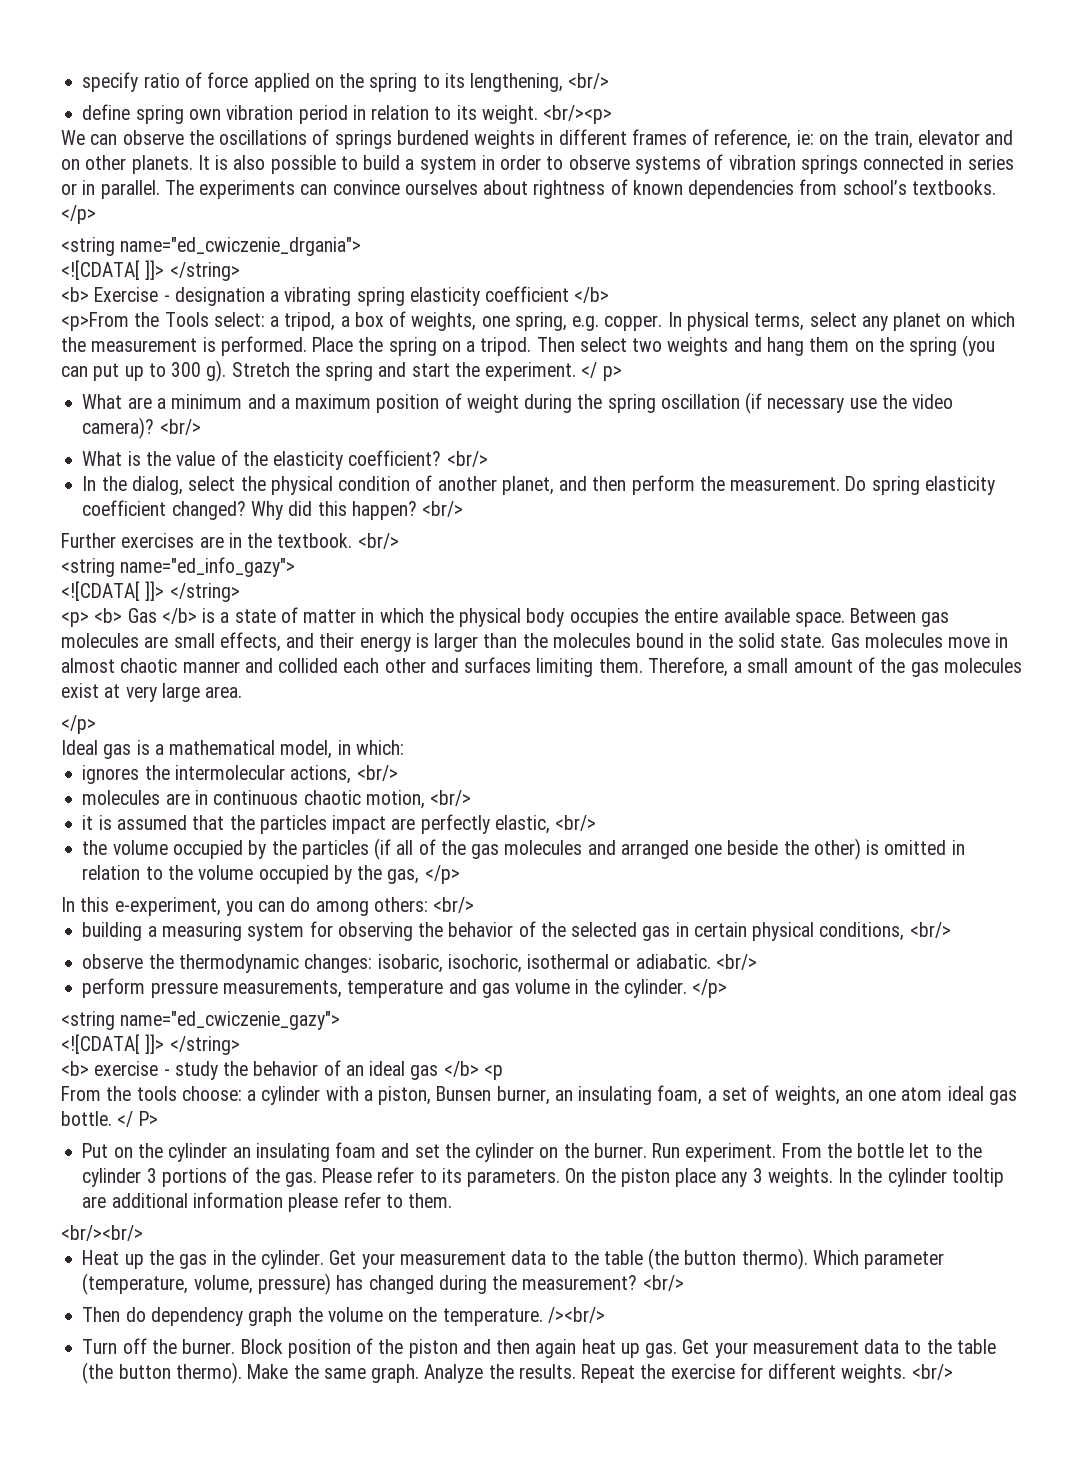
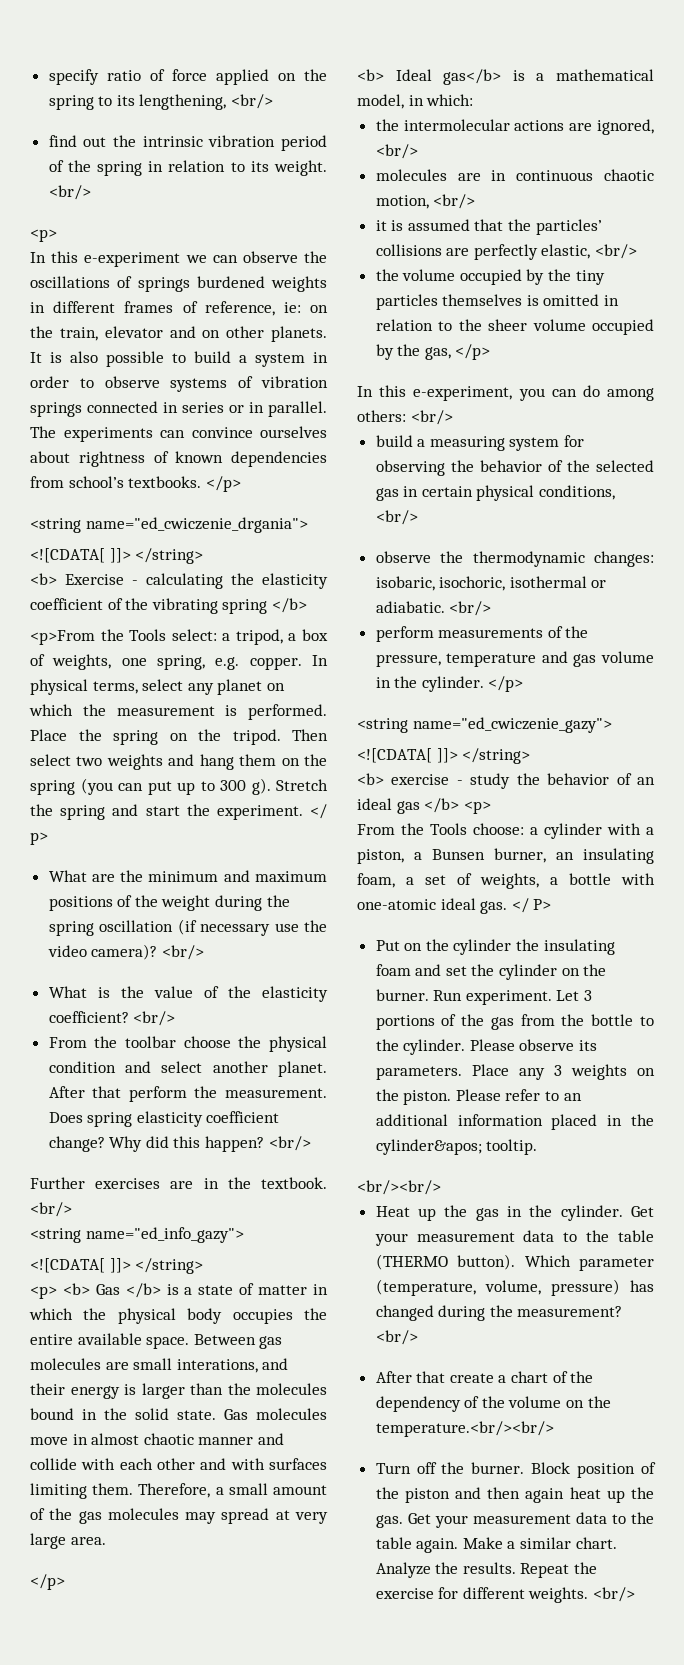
[82,104,348,124] define spring own vibration period -> [48,135,327,151] [48,160,143,176] find out the intrinsic vibration period of the spring
[543,105,613,124] [61,130,85,145] <br/><p> // We -> [48,185,91,200] [30,229,57,242] [30,251,207,267] <br/> // <p> // In this e-experiment we
[174,286,570,306] designation a vibrating spring elasticity coefficient -> [146,573,328,589] [30,598,268,614] calculating the elasticity coefficient of the vibrating spring
[466,341,476,352] a -> [198,729,221,741] the
[156,398,166,409] a -> [120,870,144,882] the
[280,393,462,413] a maximum position of -> [255,871,327,882] [48,895,158,911] maximum positions of the
[82,475,627,495] In the dialog, select the physical condition of another planet, and then -> [48,1036,327,1052] [48,1061,327,1077] [48,1086,122,1098] From the toolbar choose the physical condition and select another planet. After that
[845,476,995,495] [82,500,246,520] Do spring elasticity coefficient changed? -> [48,1111,280,1127] [48,1136,105,1152] Does spring elasticity coefficient change?
[219,632,281,652] effects, -> [176,1359,258,1373] interations,
[278,658,339,673] collided -> [30,1458,116,1470] collide with
(459, 665) none -> [230,1458,265,1470] with
[61,683,99,698] exist -> [185,1508,270,1524] may spread
[61,740,132,759] Ideal gas -> [357,69,502,85] <b> Ideal gas</b>
[82,765,140,784] ignores -> (474, 100) none
[290,765,352,784] actions, -> [514,119,654,135] actions are ignored,
[259,815,387,834] particles impact -> [535,219,602,235] [375,244,442,256] particles’ collisions
[301,838,861,860] particles (if all of the gas molecules and arranged one beside the other) -> [575,270,605,285] [375,294,523,310] tiny particles themselves
(193, 872) none -> [488,319,528,331] sheer
[82,922,143,941] building -> [375,435,413,447] build
[150,980,342,998] pressure measurements, -> [438,626,589,638] [375,654,441,667] measurements of the pressure,
[483,1065,503,1080] [61,1086,177,1101] <p // From the tools -> [463,801,491,814] [357,823,467,835] <p> // From the Tools
(432, 1095) none -> [414,852,422,860] a
[844,1086,1017,1105] [61,1111,112,1126] an one atom ideal gas bottle. -> [550,873,655,885] [357,898,508,914] a bottle with one-atomic ideal gas.
[232,1147,251,1158] an -> [516,939,540,951] the
[781,1143,983,1158] [82,1167,1005,1187] [82,1192,453,1212] From the bottle let to the cylinder 3 portions of the gas. Please refer to its parameters. On the piston place any 3 weights. In the cylinder tooltip are additional information please refer to them. -> [556,990,593,1001] [375,1014,654,1030] [375,1039,598,1055] [375,1064,655,1080] [375,1089,582,1105] [375,1114,654,1130] [375,1139,538,1155] Let 3 portions of the gas from the bottle to the cylinder. Please observe its parameters. Place any 3 weights on the piston. Please refer to an additional information placed in the cylinder&apos; tooltip.
[648,1248,808,1270] (the button thermo). -> [375,1254,516,1270] (THERMO button).
[82,1307,293,1326] Then do dependency graph -> [375,1371,594,1383] [375,1396,480,1412] After that create a chart of the dependency of
[442,1307,605,1326] temperature. /><br/> -> [375,1421,554,1437] temperature.<br/><br/>
(640, 1350) none -> [631,1487,654,1499] the
[82,1362,420,1384] (the button thermo). Make the same graph. -> [416,1537,617,1553] again. Make a similar chart.

